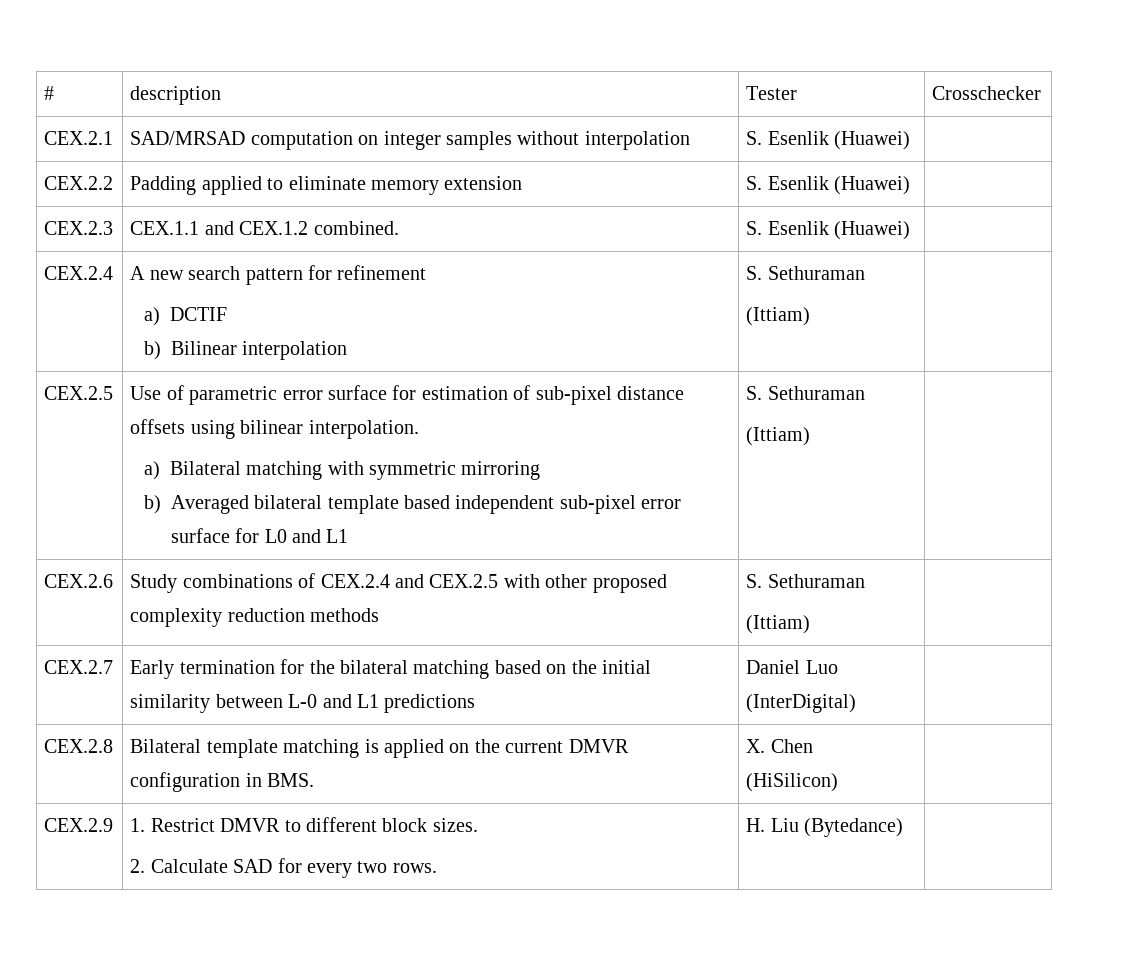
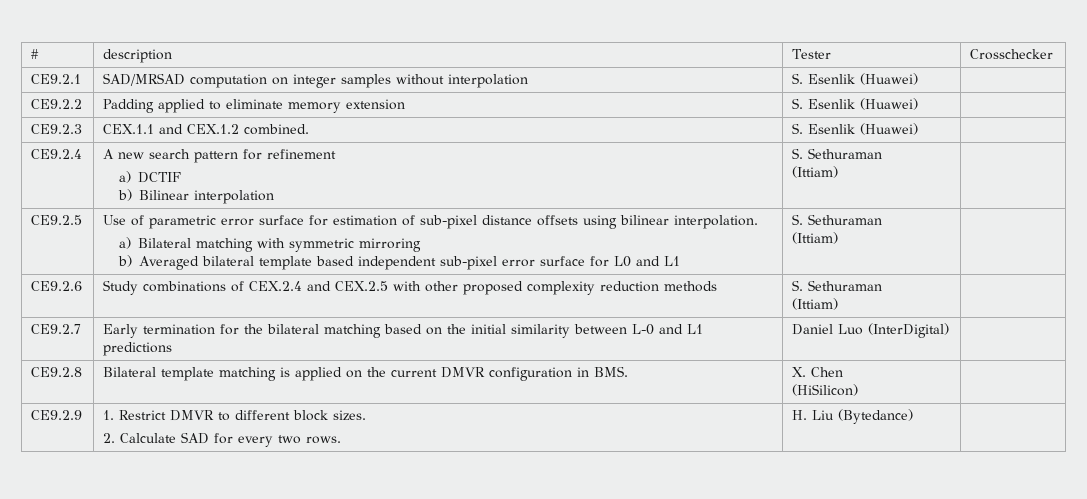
[44,131,114,145] CEX.2.1 -> [31,74,82,84] CE9.2.1
[44,176,114,190] CEX.2.2 -> [31,99,83,109] CE9.2.2
[44,221,114,235] CEX.2.3 -> [31,124,83,134] CE9.2.3
[44,266,114,280] CEX.2.4 -> [31,149,83,159] CE9.2.4
[44,386,114,400] CEX.2.5 -> [31,215,83,225] CE9.2.5
[44,574,114,588] CEX.2.6 -> [31,281,83,291] CE9.2.6
[44,660,114,674] CEX.2.7 -> [31,324,82,334] CE9.2.7
[44,739,114,753] CEX.2.8 -> [31,367,83,377] CE9.2.8
[44,818,114,832] CEX.2.9 -> [31,410,83,420] CE9.2.9

